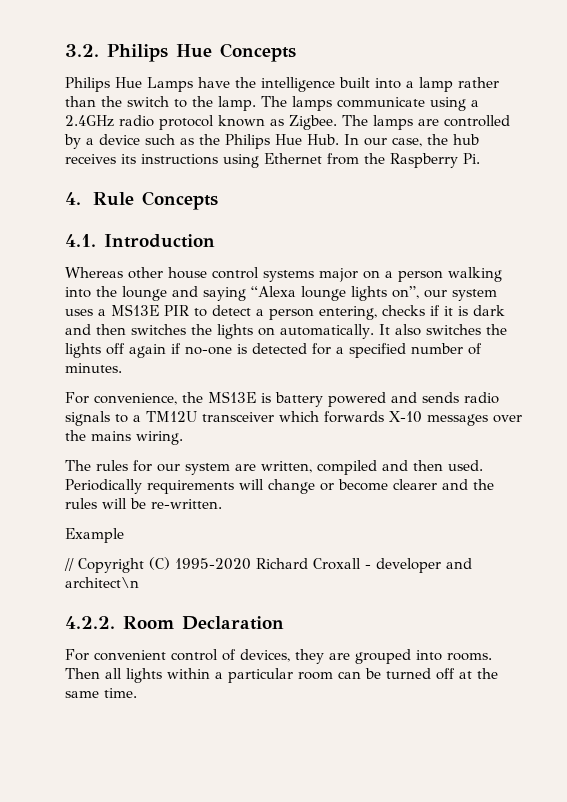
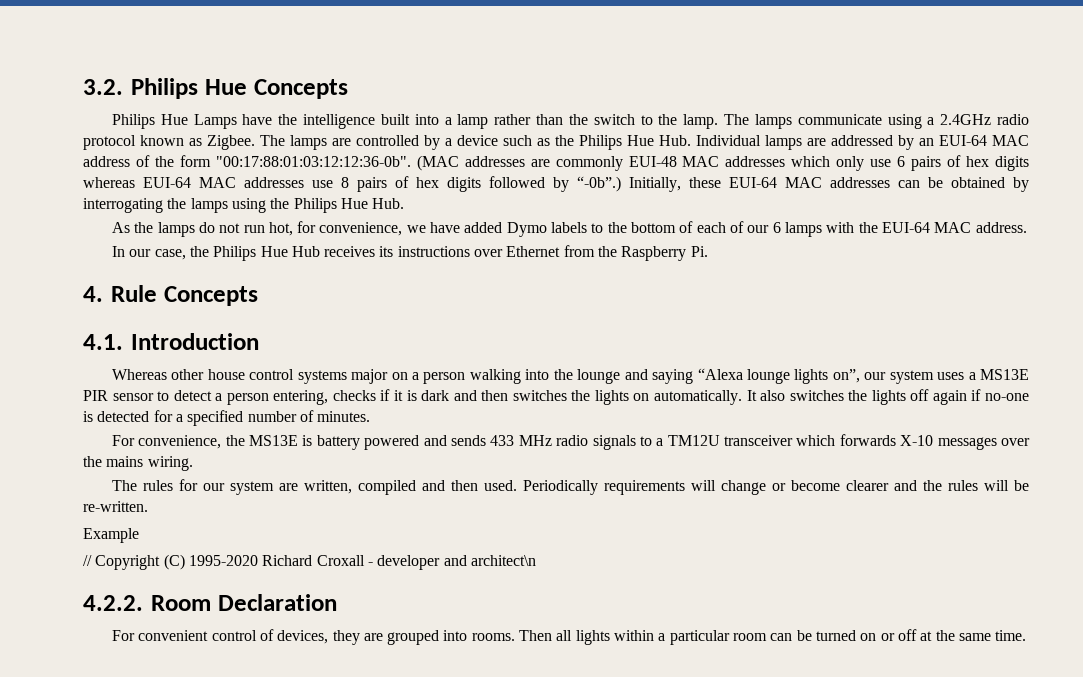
(339, 139) none -> [696,135,1029,150] [83,155,1029,171] [83,176,1029,192] [83,198,405,213] [111,221,1027,237] Individual lamps are addressed by an EUI-64 MAC address of the form "00:17:88:01:03:12:12:36-0b". (MAC addresses are commonly EUI-48 MAC addresses which only use 6 pairs of hex digits whereas EUI-64 MAC addresses use 8 pairs of hex digits followed by “-0b”.) Initially, these EUI-64 MAC addresses can be obtained by interrogating the lamps using the Philips Hue Hub. // As the lamps do not run hot, for convenience, we have added Dymo labels to the bottom of each of our 6 lamps with the EUI-64 MAC address. //
[453,134,479,145] hub -> [213,246,320,261] Philips Hue Hub
[223,154,259,168] using -> [474,249,504,257] over
(189, 310) none -> [112,393,154,401] sensor
(459, 397) none -> [490,435,552,446] 433 MHz
(431, 673) none -> [860,633,895,641] on or

